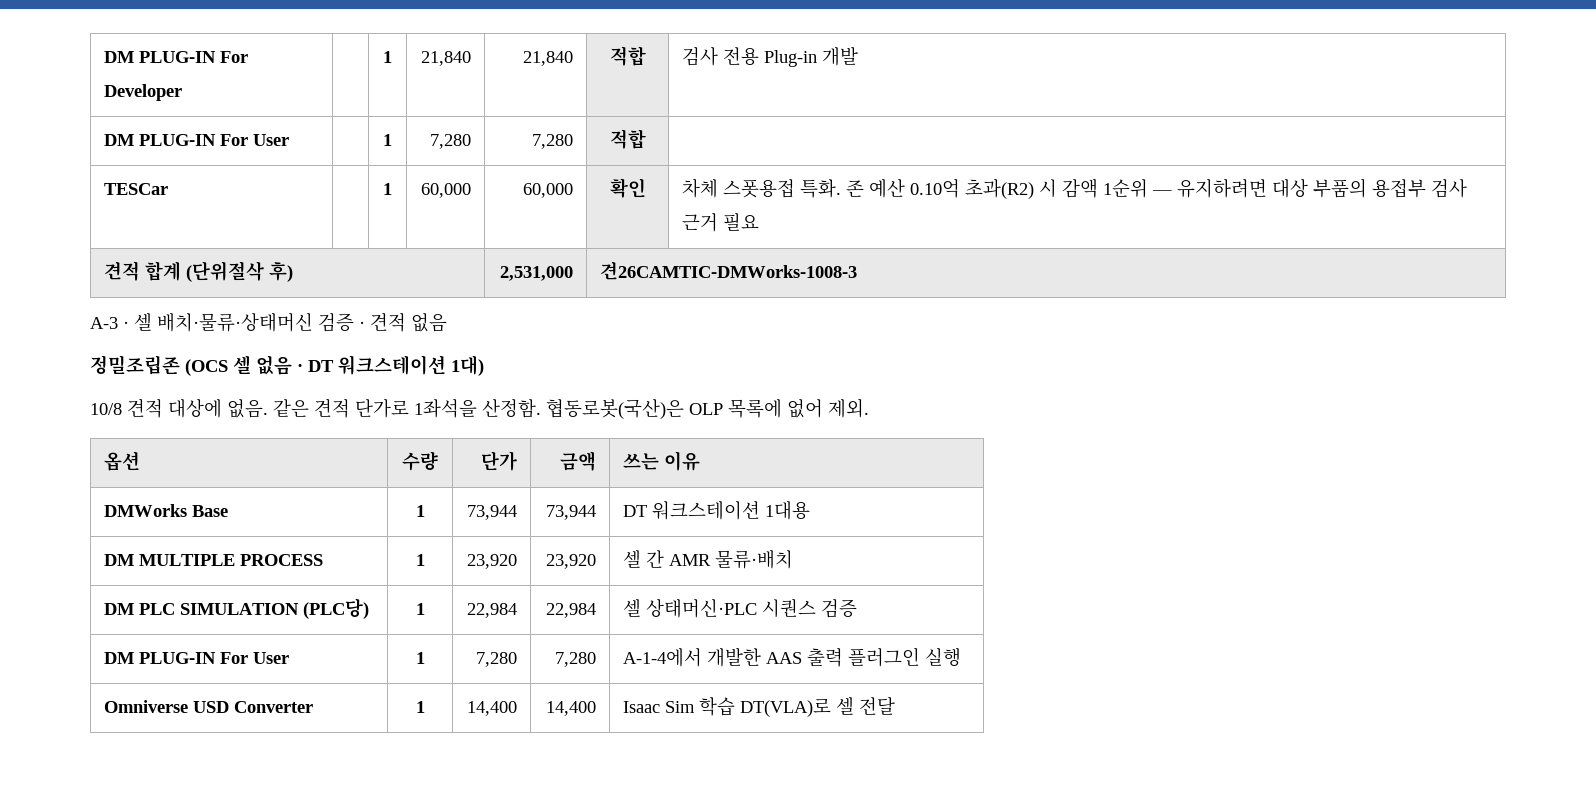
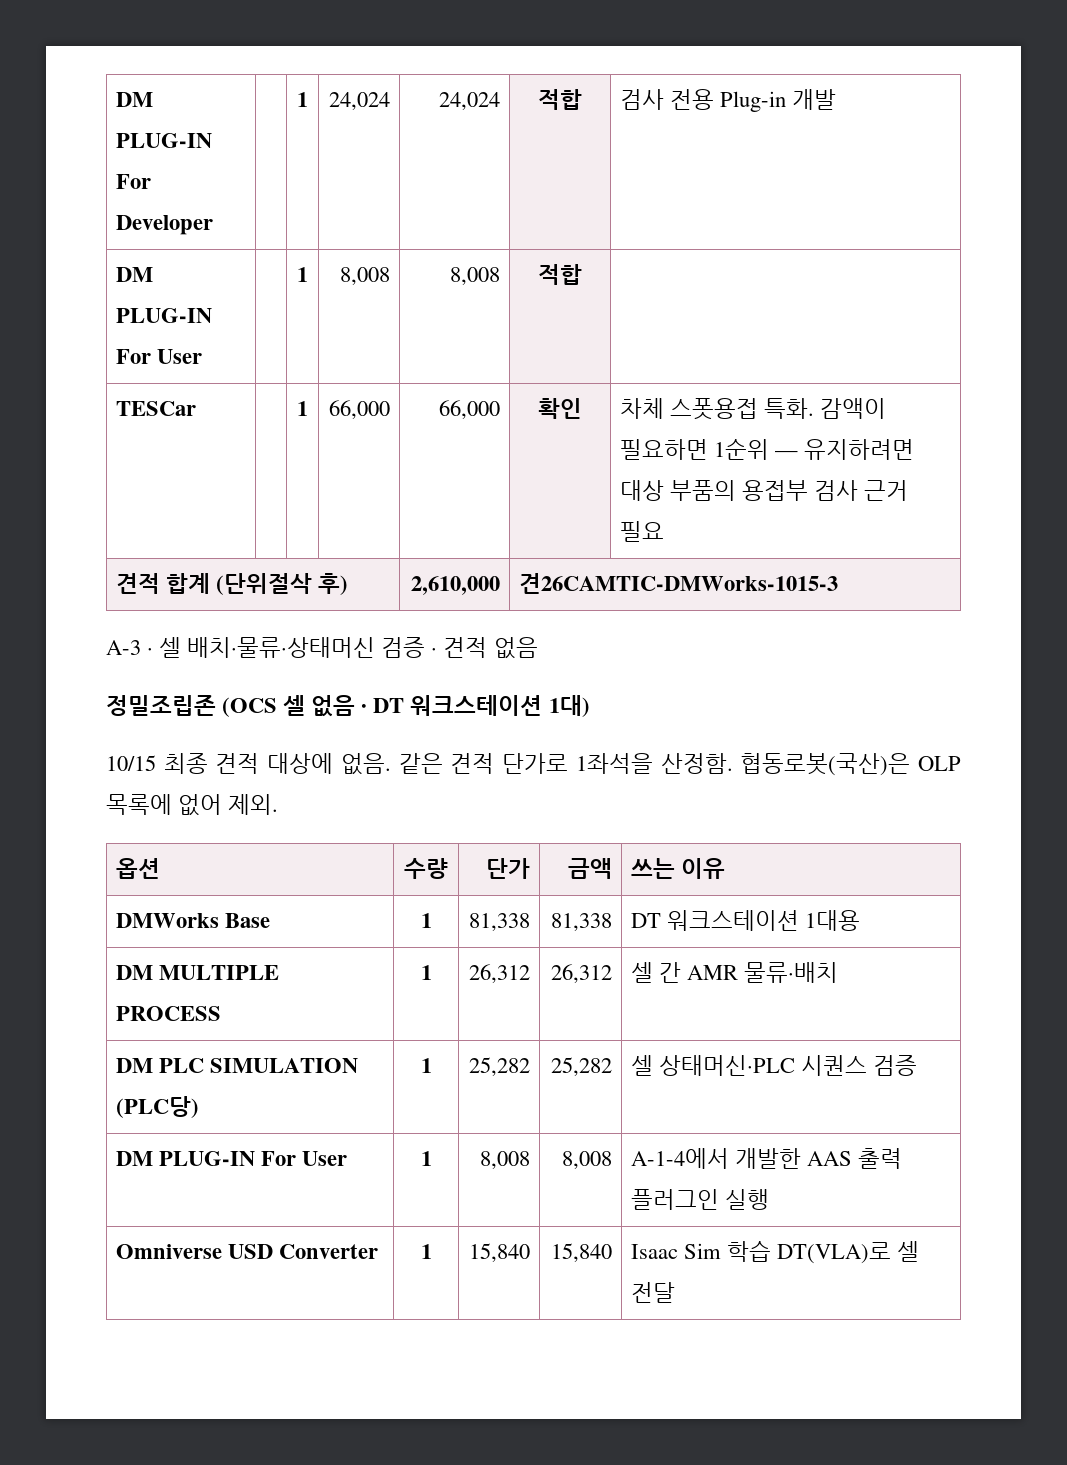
[421,51,472,66] [523,51,574,66] 21,840 | 21,840 -> [329,92,391,111] [439,92,501,111] 24,024 | 24,024
[430,134,472,149] [532,134,574,149] 7,280 | 7,280 -> [340,267,391,286] [450,267,501,286] 8,008 | 8,008
[421,183,472,198] [523,183,574,198] 60,000 | 60,000 -> [329,400,391,420] [439,400,501,420] 66,000 | 66,000
[845,178,1098,199] 존 예산 0.10억 초과(R2) 시 감액 -> [820,398,887,419] [619,439,708,460] 감액이 필요하면
[500,266,574,281] [599,261,857,280] 2,531,000 | 견26CAMTIC-DMWorks-1008-3 -> [411,576,501,595] [518,573,838,594] 2,610,000 | 견26CAMTIC-DMWorks-1015-3
[90,403,122,415] 10/8 -> [106,753,208,774] 10/15 최종
[467,505,518,520] [546,505,597,520] 73,944 | 73,944 -> [469,913,531,932] [551,913,613,932] 81,338 | 81,338
[467,554,518,569] [546,554,597,569] 23,920 | 23,920 -> [469,964,531,984] [551,964,613,984] 26,312 | 26,312
[467,603,518,618] [546,603,597,618] 22,984 | 22,984 -> [469,1057,531,1077] [551,1057,613,1077] 25,282 | 25,282
[476,652,518,667] [555,652,597,667] 7,280 | 7,280 -> [480,1151,531,1170] [562,1151,613,1170] 8,008 | 8,008
[467,701,518,716] [546,701,597,716] 14,400 | 14,400 -> [469,1243,531,1263] [551,1243,613,1263] 15,840 | 15,840

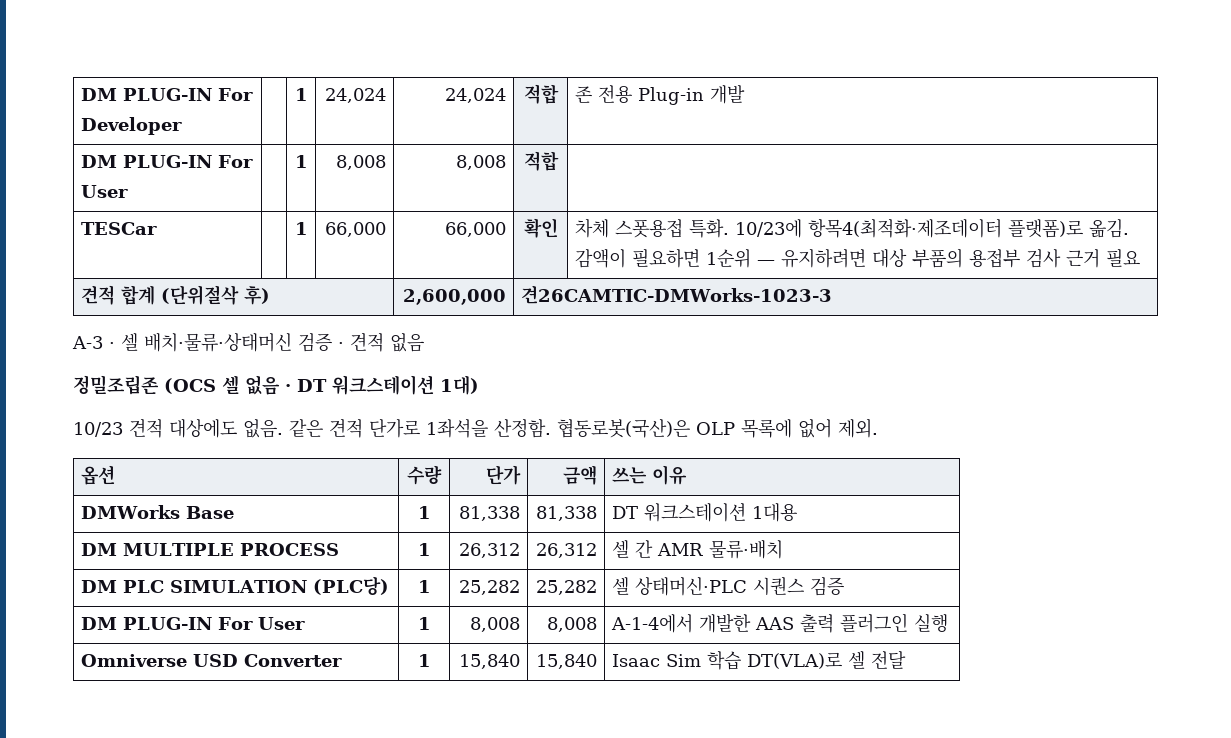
[619,89,664,110] 검사 -> [574,86,592,103] 존
(815, 408) none -> [734,218,1129,238] 10/23에 항목4(최적화·제조데이터 플랫폼)로 옮김.
[411,576,501,595] [518,573,838,594] 2,610,000 | 견26CAMTIC-DMWorks-1015-3 -> [403,289,507,305] [520,285,832,304] 2,600,000 | 견26CAMTIC-DMWorks-1023-3
[106,753,334,774] 10/15 최종 견적 대상에 -> [73,418,237,438] 10/23 견적 대상에도

